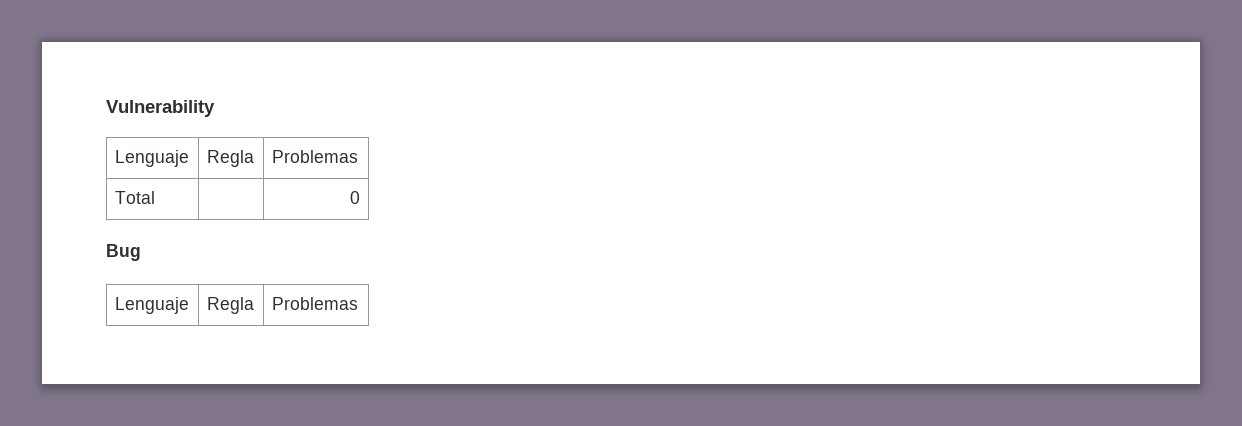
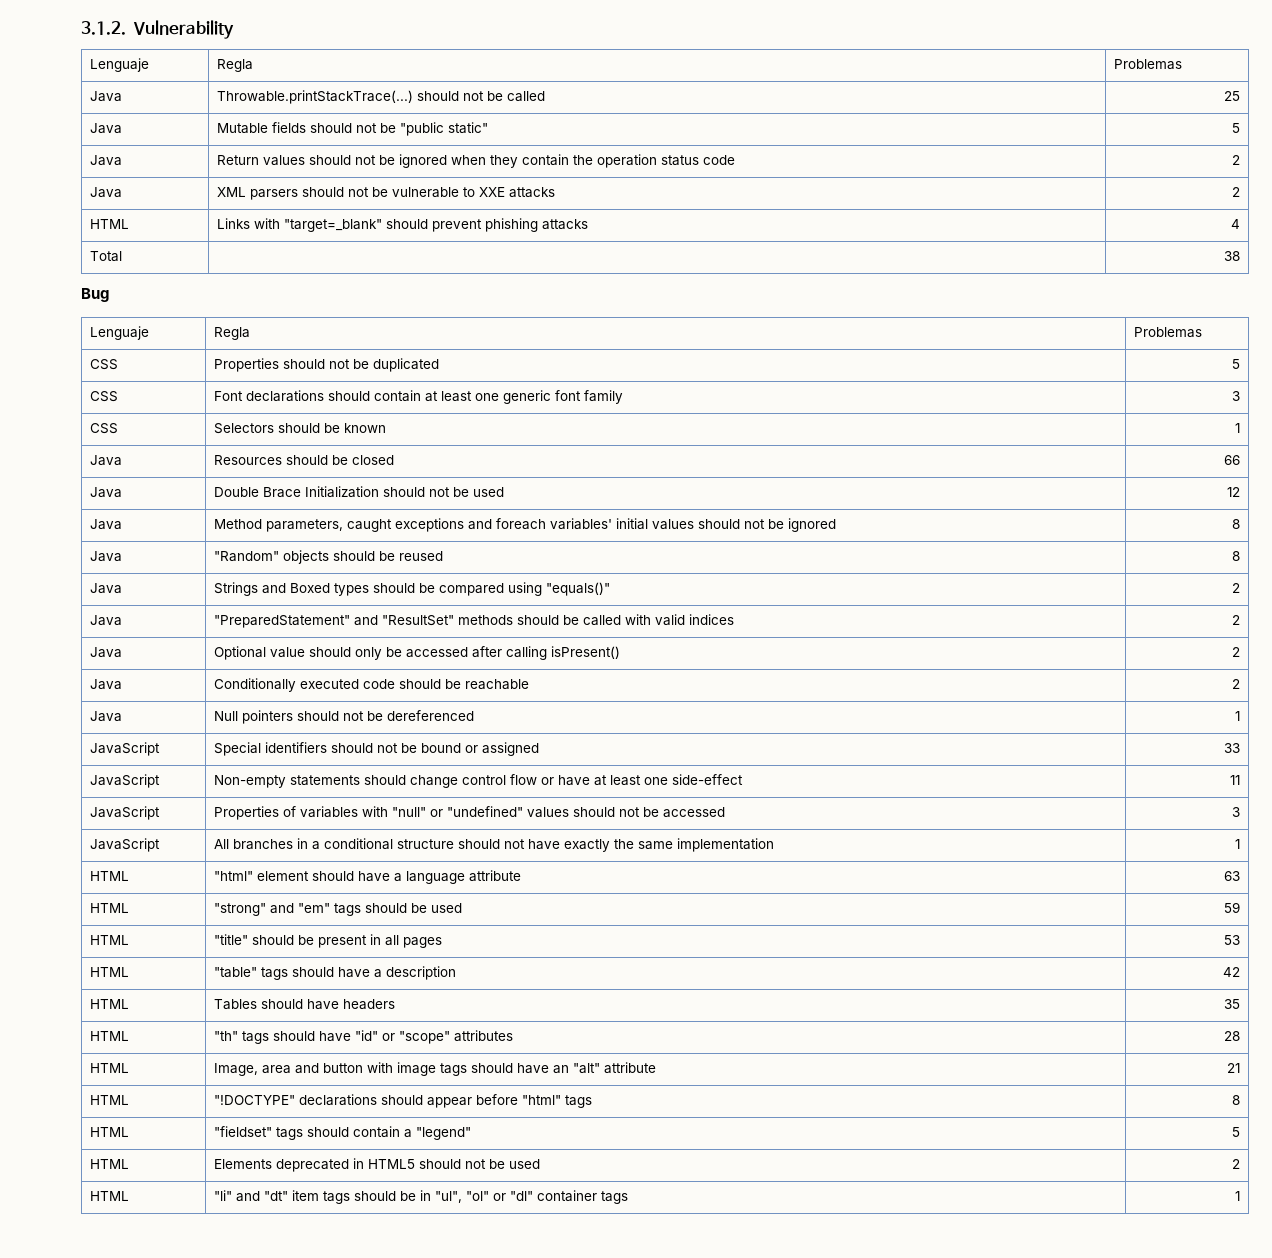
(106, 108) none -> [81,21,126,35] 3.1.2.
(358, 156) none -> [89,91,122,102] [216,90,545,104] [1224,91,1241,101] [89,123,122,134] [216,122,488,136] [1232,123,1241,133] [89,155,122,166] [216,154,735,168] [1232,155,1241,165] [89,187,122,198] [216,187,555,200] [1232,187,1241,197] [89,219,129,229] [216,218,588,232] [1231,219,1241,229] // Java | Throwable.printStackTrace(...) should not be called | 25 // Java | Mutable fields should not be "public static" | 5 // Java | Return values should not be ignored when they contain the operation status code | 2 // Java | XML parsers should not be vulnerable to XXE attacks | 2 // HTML | Links with "target=_blank" should prevent phishing attacks | 4
[350,191,361,204] 0 -> [1224,251,1241,261] 38
(358, 303) none -> [89,359,118,370] [213,358,439,372] [1232,359,1241,369] [89,391,118,402] [213,390,623,404] [1232,391,1241,401] [89,423,118,434] [213,423,386,434] [1235,423,1241,433] [89,455,122,466] [213,455,394,465] [1224,455,1241,465] [89,487,122,498] [213,486,504,498] [1227,487,1241,497] [89,519,122,530] [213,518,836,532] [1232,519,1241,529] [89,551,122,562] [213,550,443,564] [1232,551,1241,561] [89,583,122,594] [213,582,610,596] [1232,583,1241,593] [89,615,122,626] [213,614,734,628] [1232,615,1241,625] [89,647,122,658] [213,646,620,660] [1232,647,1241,657] [89,679,122,690] [213,678,529,692] [1232,679,1241,689] [89,711,122,722] [213,710,474,724] [1235,711,1241,721] [89,742,160,756] [213,742,539,756] [1224,743,1241,753] [89,774,160,788] [213,774,743,788] [1230,775,1241,785] [89,806,160,820] [213,806,725,820] [1232,807,1241,817] [89,838,160,852] [213,838,774,852] [1235,839,1241,849] [89,871,129,881] [213,870,521,884] [1224,871,1241,881] [89,903,129,913] [213,903,462,916] [1224,902,1241,913] [89,935,129,945] [213,934,442,948] [1224,935,1241,945] [89,967,129,977] [213,966,456,980] [1223,967,1241,977] [89,999,129,1009] [213,999,395,1010] [1224,999,1241,1009] [89,1031,129,1041] [213,1030,513,1044] [1224,1031,1241,1041] [89,1063,129,1073] [213,1062,656,1076] [1227,1063,1241,1073] [89,1095,129,1105] [213,1094,592,1108] [1232,1095,1241,1105] [89,1127,129,1137] [213,1126,471,1140] [1232,1127,1241,1137] [89,1159,129,1169] [213,1158,540,1172] [1232,1159,1241,1169] [89,1191,129,1201] [213,1190,628,1204] [1235,1191,1241,1201] // CSS | Properties should not be duplicated | 5 // CSS | Font declarations should contain at least one generic font family | 3 // CSS | Selectors should be known | 1 // Java | Resources should be closed | 66 // Java | Double Brace Initialization should not be used | 12 // Java | Method parameters, caught exceptions and foreach variables' initial values should not be ignored | 8 // Java | "Random" objects should be reused | 8 // Java | Strings and Boxed types should be compared using "equals()" | 2 // Java | "PreparedStatement" and "ResultSet" methods should be called with valid indices | 2 // Java | Optional value should only be accessed after calling isPresent() | 2 // Java | Conditionally executed code should be reachable | 2 // Java | Null pointers should not be dereferenced | 1 // JavaScript | Special identifiers should not be bound or assigned | 33 // JavaScript | Non-empty statements should change control flow or have at least one side-effect | 11 // JavaScript | Properties of variables with "null" or "undefined" values should not be accessed | 3 // JavaScript | All branches in a conditional structure should not have exactly the same implementation | 1 // HTML | "html" element should have a language attribute | 63 // HTML | "strong" and "em" tags should be used | 59 // HTML | "title" should be present in all pages | 53 // HTML | "table" tags should have a description | 42 // HTML | Tables should have headers | 35 // HTML | "th" tags should have "id" or "scope" attributes | 28 // HTML | Image, area and button with image tags should have an "alt" attribute | 21 // HTML | "!DOCTYPE" declarations should appear before "html" tags | 8 // HTML | "fieldset" tags should contain a "legend" | 5 // HTML | Elements deprecated in HTML5 should not be used | 2 // HTML | "li" and "dt" item tags should be in "ul", "ol" or "dl" container tags | 1

